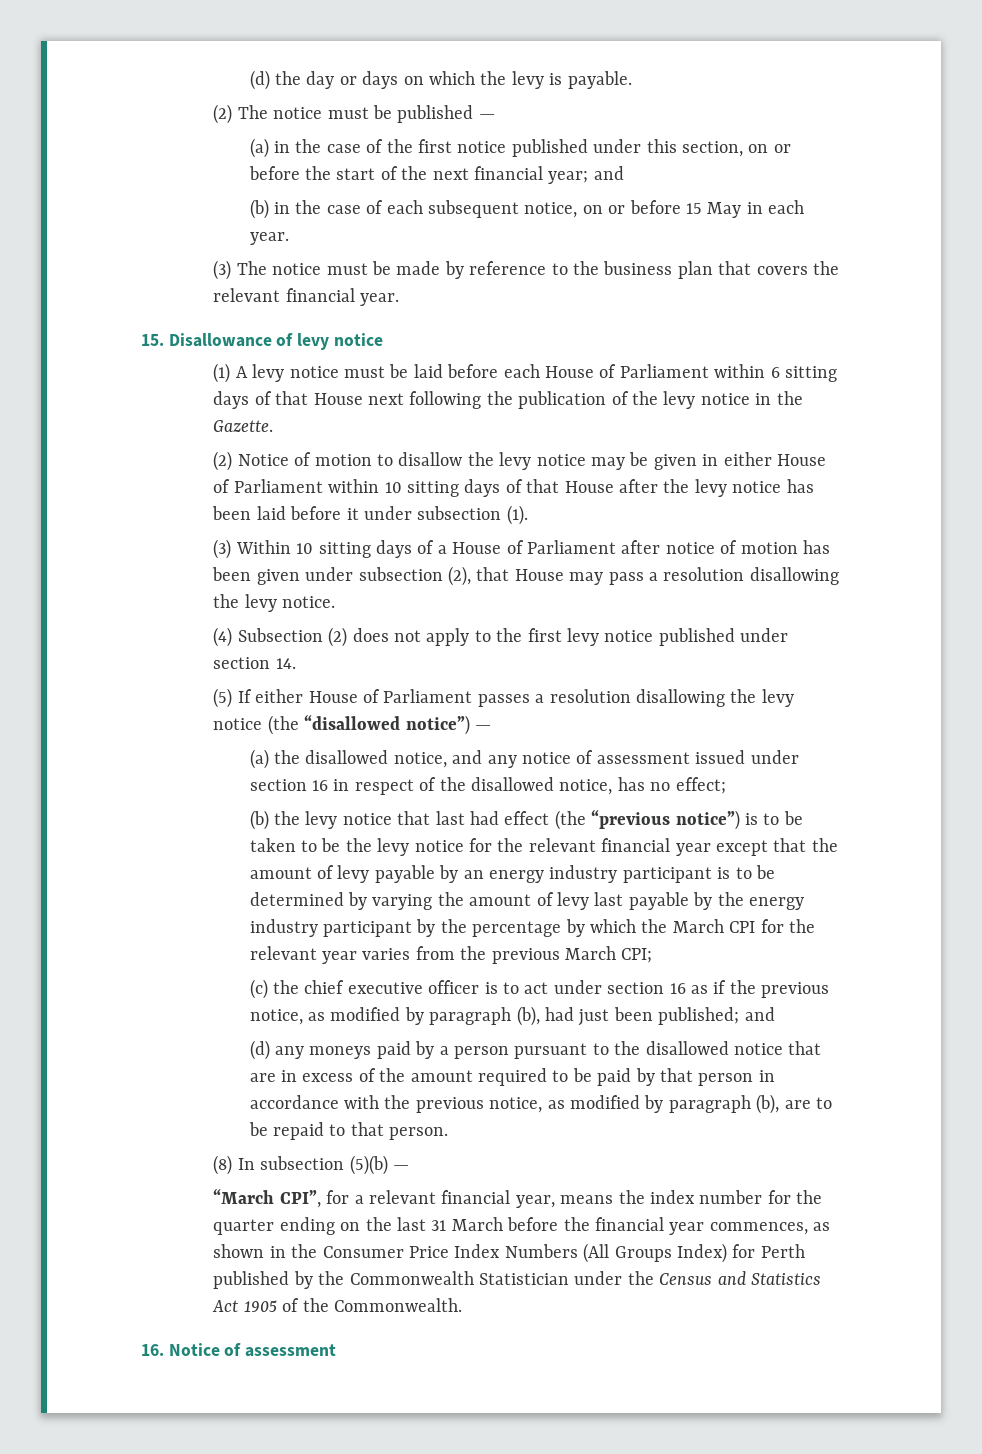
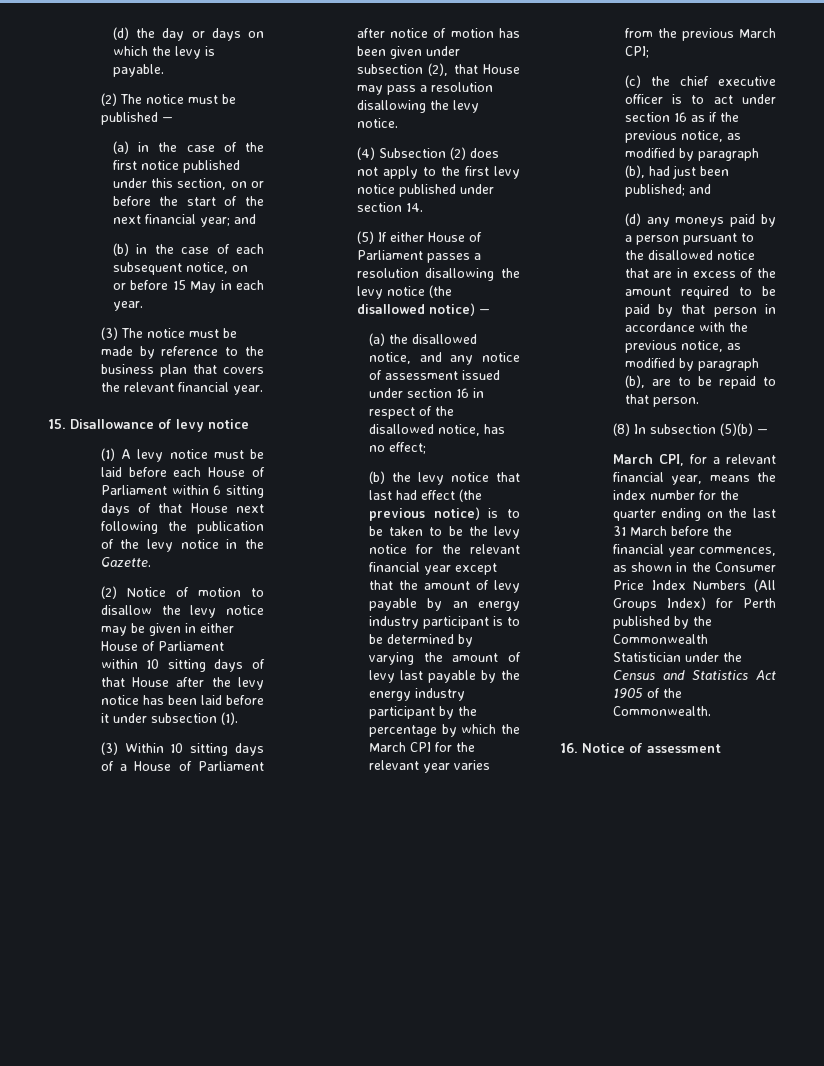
[304,715,470,735] “disallowed notice”) -> [356,303,475,316] disallowed notice)
[591,810,740,830] “previous notice”) -> [368,507,480,521] previous notice)
[213,1189,321,1208] “March CPI”, -> [612,454,684,466] March CPI,

